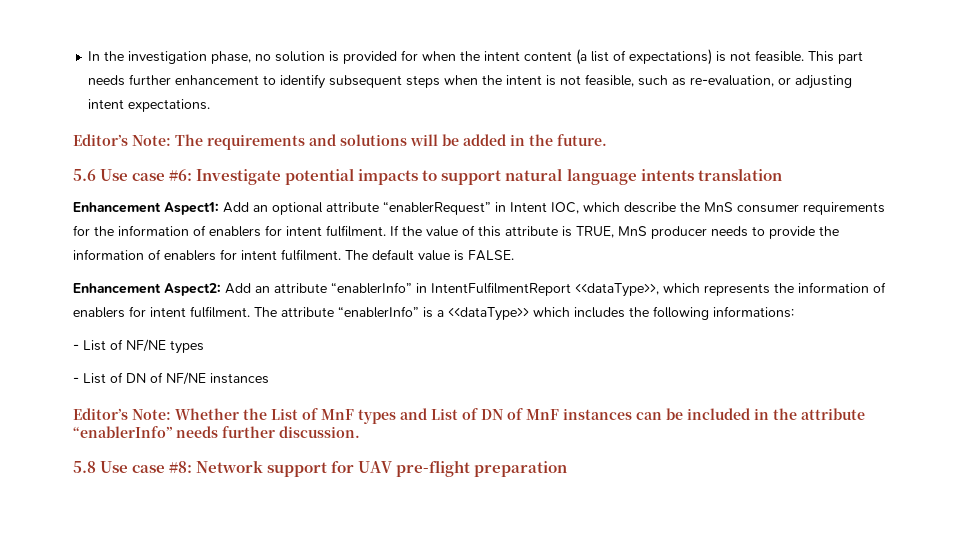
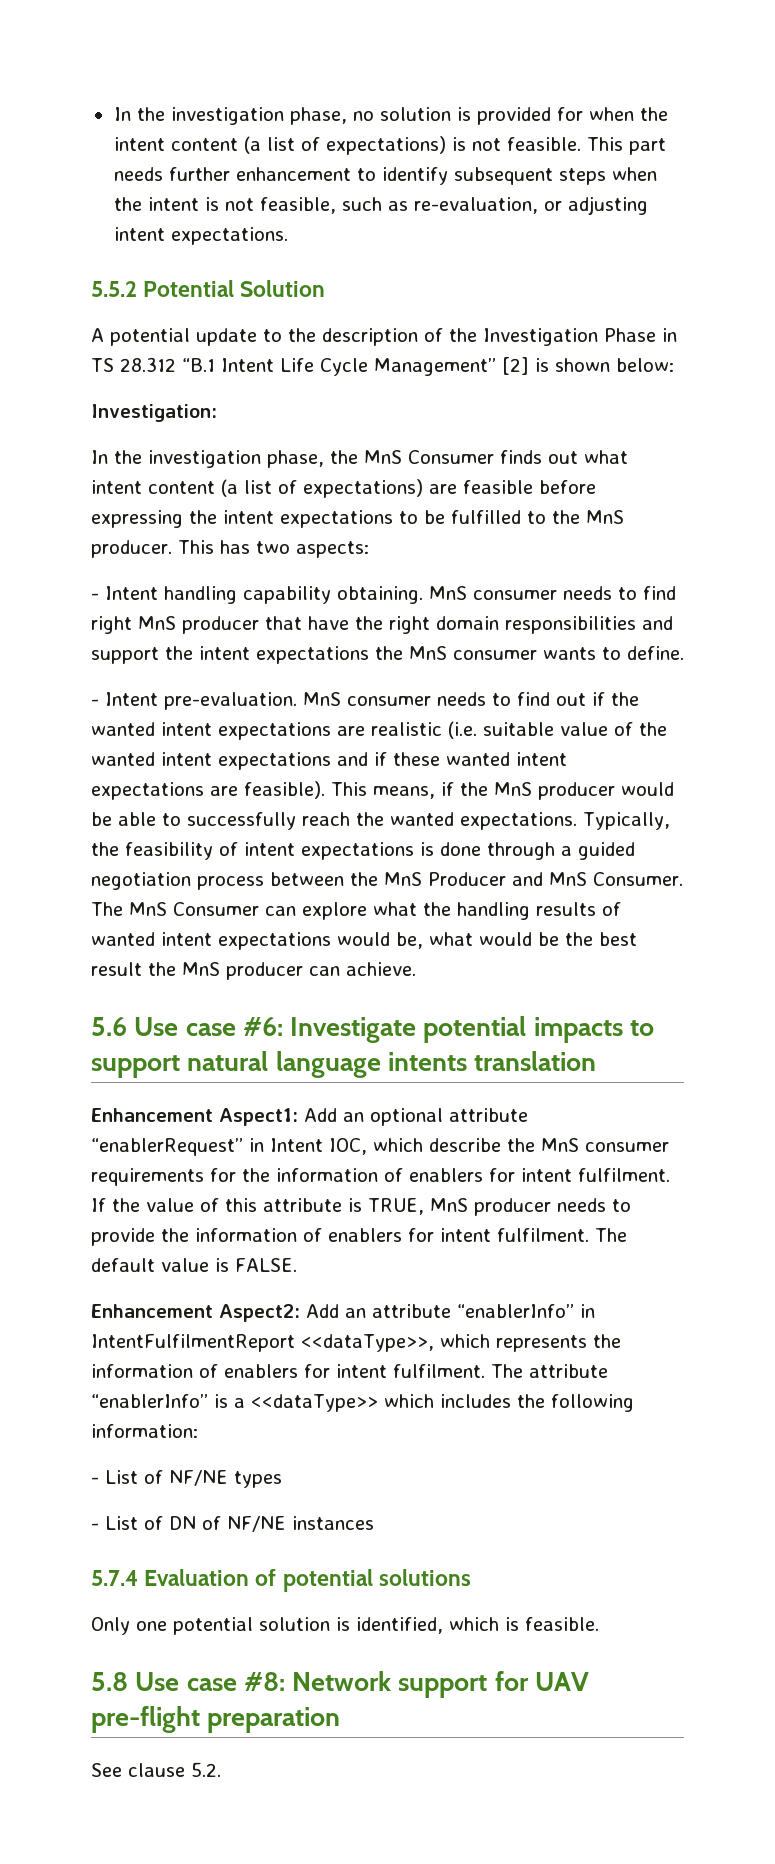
[73,134,607,150] Editor’s Note: The requirements and solutions will be added in the future. -> [91,280,326,297] [91,328,677,346] [91,357,674,376] [91,404,217,422] [91,450,628,468] [91,479,596,498] [91,510,624,528] [91,540,369,558] [91,586,676,604] [91,616,673,634] [91,646,684,664] [91,692,639,710] [91,721,667,740] [91,752,567,770] [91,781,674,800] [91,812,670,830] [91,842,635,860] [91,872,683,890] [91,902,621,920] [91,932,637,950] [91,962,416,980] 5.5.2 Potential Solution // A potential update to the description of the Investigation Phase in TS 28.312 “B.1 Intent Life Cycle Management” [2] is shown below: // Investigation: // In the investigation phase, the MnS Consumer finds out what intent content (a list of expectations) are feasible before expressing the intent expectations to be fulfilled to the MnS producer. This has two aspects: // - Intent handling capability obtaining. MnS consumer needs to find right MnS producer that have the right domain responsibilities and support the intent expectations the MnS consumer wants to define. // - Intent pre-evaluation. MnS consumer needs to find out if the wanted intent expectations are realistic (i.e. suitable value of the wanted intent expectations and if these wanted intent expectations are feasible). This means, if the MnS producer would be able to successfully reach the wanted expectations. Typically, the feasibility of intent expectations is done through a guided negotiation process between the MnS Producer and MnS Consumer. The MnS Consumer can explore what the handling results of wanted intent expectations would be, what would be the best result the MnS producer can achieve.
[713,306,794,318] informations: -> [91,1424,198,1438] information:
[73,408,865,424] [73,426,360,438] Editor’s Note: Whether the List of MnF types and List of DN of MnF instances can be included in the attribute “enablerInfo” needs further discussion. -> [91,1569,471,1592] [91,1617,599,1635] 5.7.4 Evaluation of potential solutions // Only one potential solution is identified, which is feasible.
(568, 469) none -> [91,1762,221,1777] // See clause 5.2.

